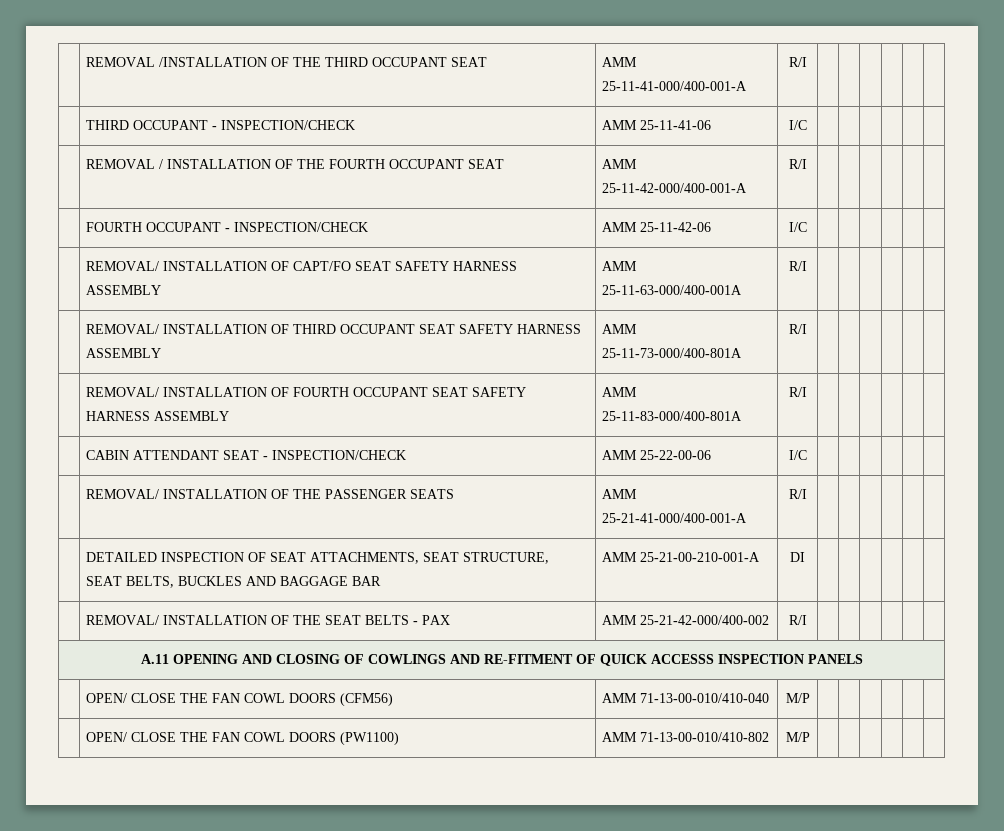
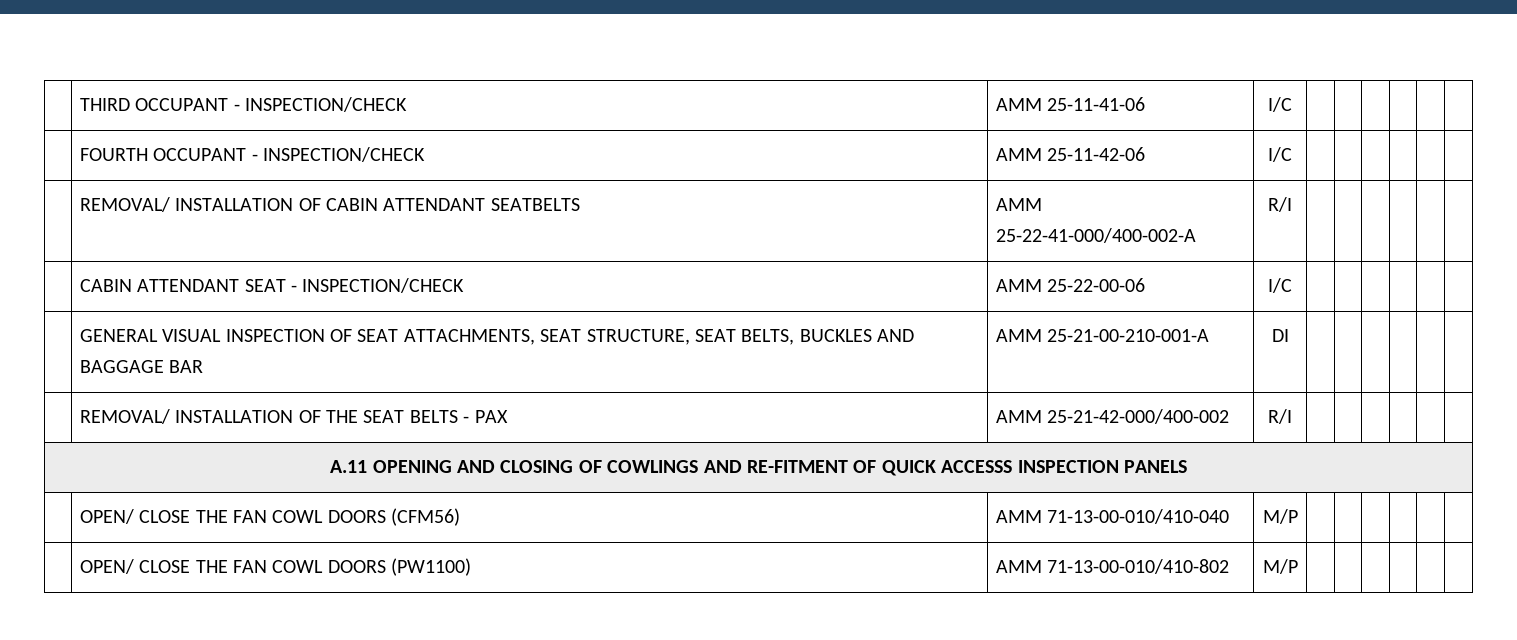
[86,57,488,67] [602,57,638,67] [602,81,748,91] [788,57,807,67] | REMOVAL /INSTALLATION OF THE THIRD OCCUPANT SEAT | AMM 25-11-41-000/400-001-A | R/I | | | | | | // -> (79, 104) none
[86,159,505,169] [602,159,638,169] [602,183,748,193] [788,159,807,169] // | REMOVAL / INSTALLATION OF THE FOURTH OCCUPANT SEAT | AMM 25-11-42-000/400-001-A | R/I | | | | | | -> (1292, 104) none
[293,261,518,271] [86,285,162,295] [602,261,638,271] [602,285,743,295] [788,261,807,271] [86,324,582,334] [86,348,162,358] [602,324,638,334] [602,348,743,358] [788,324,807,334] [86,387,527,397] [86,411,230,421] [602,387,638,397] [602,411,743,421] CAPT/FO SEAT SAFETY HARNESS ASSEMBLY | AMM 25-11-63-000/400-001A | R/I | | | | | | // | REMOVAL/ INSTALLATION OF THIRD OCCUPANT SEAT SAFETY HARNESS ASSEMBLY | AMM 25-11-73-000/400-801A | R/I | | | | | | // | REMOVAL/ INSTALLATION OF FOURTH OCCUPANT SEAT SAFETY HARNESS ASSEMBLY | AMM 25-11-83-000/400-801A -> [325,198,580,211] [995,198,1042,211] [995,228,1196,243] CABIN ATTENDANT SEATBELTS | AMM 25-22-41-000/400-002-A
[86,489,455,499] [602,489,638,499] [602,513,748,523] [788,489,807,499] [86,552,158,562] REMOVAL/ INSTALLATION OF THE PASSENGER SEATS | AMM 25-21-41-000/400-001-A | R/I | | | | | | // | DETAILED -> [79,329,222,342] GENERAL VISUAL

